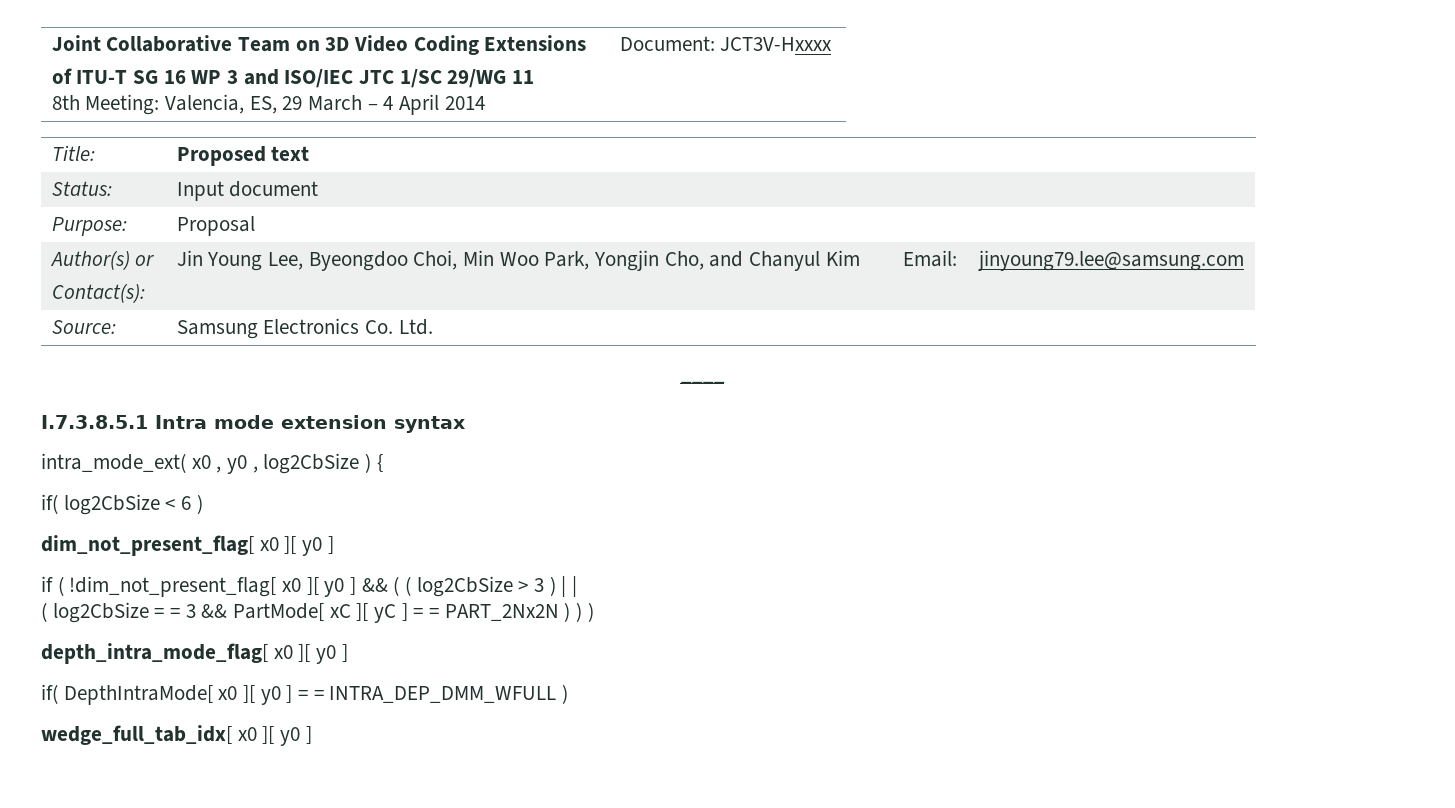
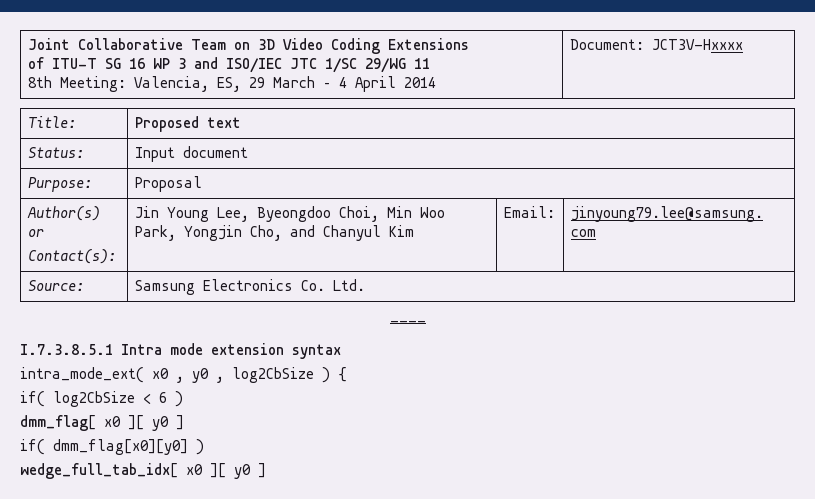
[41,535,334,556] [41,576,578,597] [41,602,594,623] [41,643,268,664] dim_not_present_flag[ x0 ][ y0 ] // if ( !dim_not_present_flag[ x0 ][ y0 ] && ( ( log2CbSize > 3 ) | | // ( log2CbSize = = 3 && PartMode[ xC ][ yC ] = = PART_2Nx2N ) ) ) // depth_intra_mode_flag[ -> [20,415,96,431] dmm_flag[
[63,685,557,705] DepthIntraMode[ x0 ][ y0 ] = = INTRA_DEP_DMM_WFULL -> [53,439,188,455] dmm_flag[x0][y0]

